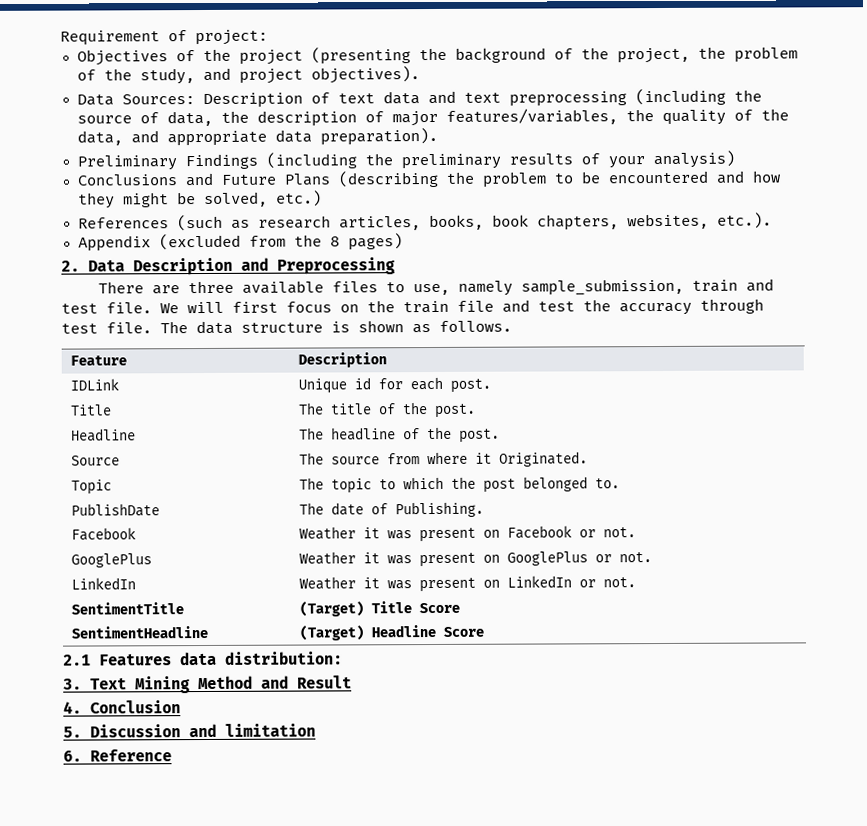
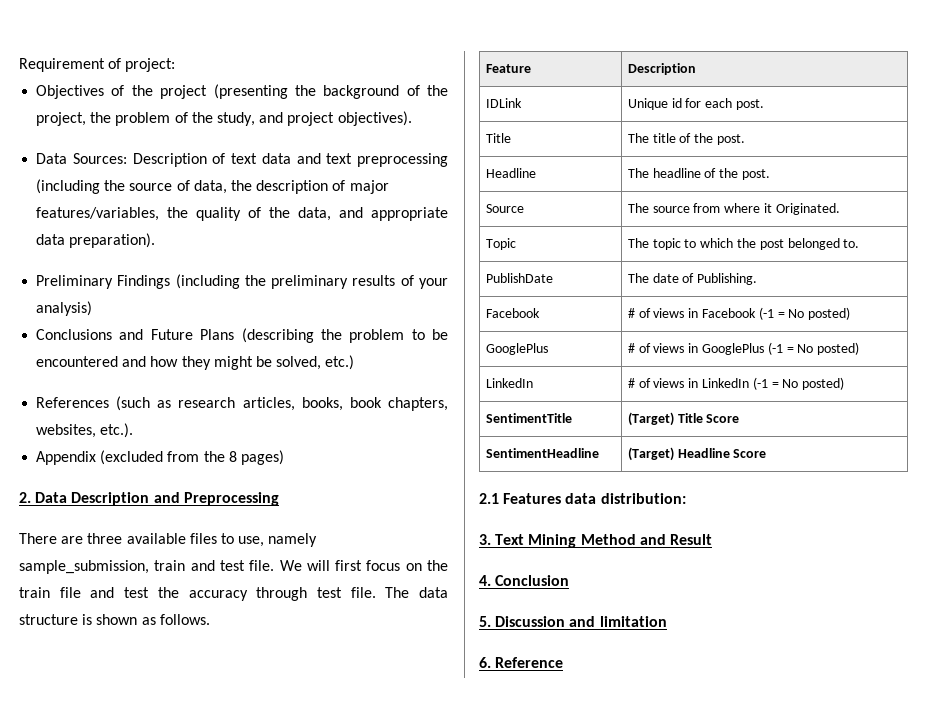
[299,525,637,543] [71,553,153,568] [299,551,653,568] [71,577,137,590] [299,575,637,593] Weather it was present on Facebook or not. // GooglePlus | Weather it was present on GooglePlus or not. // LinkedIn | Weather it was present on LinkedIn or not. -> [627,307,851,320] [485,343,548,355] [627,342,860,355] [485,378,533,388] [627,377,845,390] # of views in Facebook (-1 = No posted) // GooglePlus | # of views in GooglePlus (-1 = No posted) // LinkedIn | # of views in LinkedIn (-1 = No posted)

